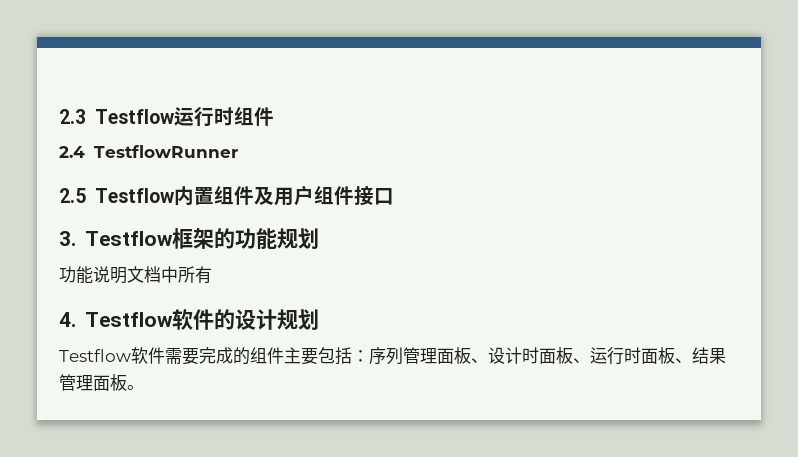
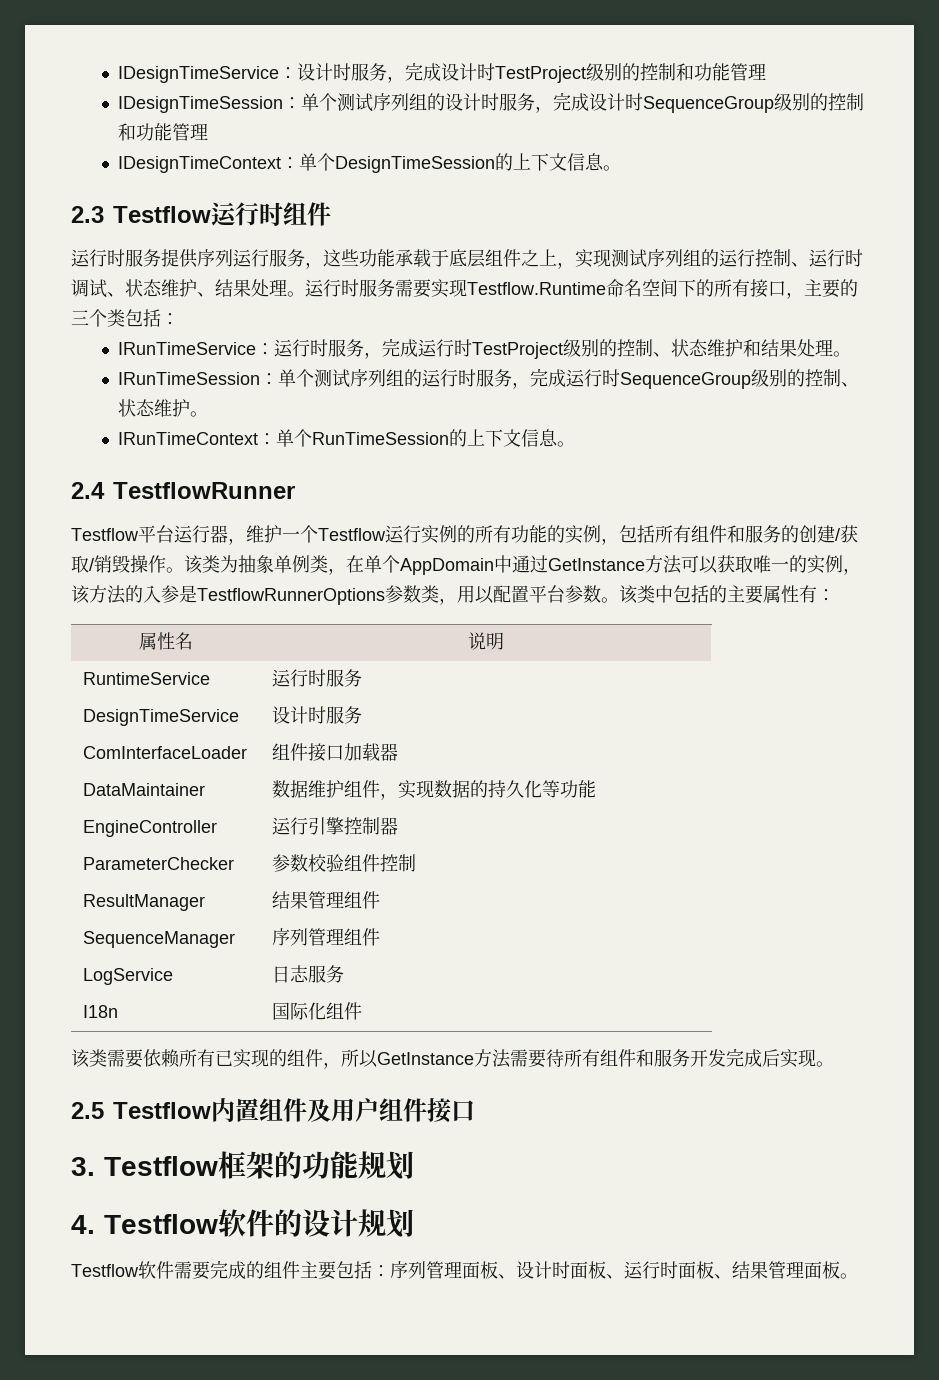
(59, 116) none -> [118,62,767,83] [118,92,865,113] [118,123,209,141] [118,153,622,173] IDesignTimeService：设计时服务，完成设计时TestProject级别的控制和功能管理 // IDesignTimeSession：单个测试序列组的设计时服务，完成设计时SequenceGroup级别的控制和功能管理 // IDesignTimeContext：单个DesignTimeSession的上下文信息。 //
[59,145,238,158] 2.4 TestflowRunner -> [71,249,863,269] [71,279,858,299] [71,309,179,327] [118,338,852,359] [118,368,860,389] [118,399,209,417] [118,429,576,447] [71,482,295,499] [71,525,858,545] [71,555,861,575] [71,585,835,605] [139,632,193,650] [467,632,504,650] [83,672,211,685] [272,669,363,687] [83,709,240,726] [272,706,363,724] [83,746,248,759] [272,743,399,762] [83,783,206,796] [272,780,597,800] [83,820,218,837] [272,817,399,835] [83,857,235,870] [272,854,417,872] [83,894,206,911] [272,891,381,909] [83,931,236,948] [272,928,381,946] [83,968,174,985] [272,965,345,983] [83,1005,119,1018] [272,1002,363,1020] [71,1048,834,1069] 运行时服务提供序列运行服务，这些功能承载于底层组件之上，实现测试序列组的运行控制、运行时调试、状态维护、结果处理。运行时服务需要实现Testflow.Runtime命名空间下的所有接口，主要的三个类包括： // IRunTimeService：运行时服务，完成运行时TestProject级别的控制、状态维护和结果处理。 // IRunTimeSession：单个测试序列组的运行时服务，完成运行时SequenceGroup级别的控制、状态维护。 // IRunTimeContext：单个RunTimeSession的上下文信息。 // 2.4 TestflowRunner // Testflow平台运行器，维护一个Testflow运行实例的所有功能的实例，包括所有组件和服务的创建/获取/销毁操作。该类为抽象单例类，在单个AppDomain中通过GetInstance方法可以获取唯一的实例，该方法的入参是TestflowRunnerOptions参数类，用以配置平台参数。该类中包括的主要属性有： // 属性名 | 说明 // RuntimeService | 运行时服务 // DesignTimeService | 设计时服务 // ComInterfaceLoader | 组件接口加载器 // DataMaintainer | 数据维护组件，实现数据的持久化等功能 // EngineController | 运行引擎控制器 // ParameterChecker | 参数校验组件控制 // ResultManager | 结果管理组件 // SequenceManager | 序列管理组件 // LogService | 日志服务 // I18n | 国际化组件 // 该类需要依赖所有已实现的组件，所以GetInstance方法需要待所有组件和服务开发完成后实现。
[59,266,212,284] // 功能说明文档中所有 -> (414, 1165) none

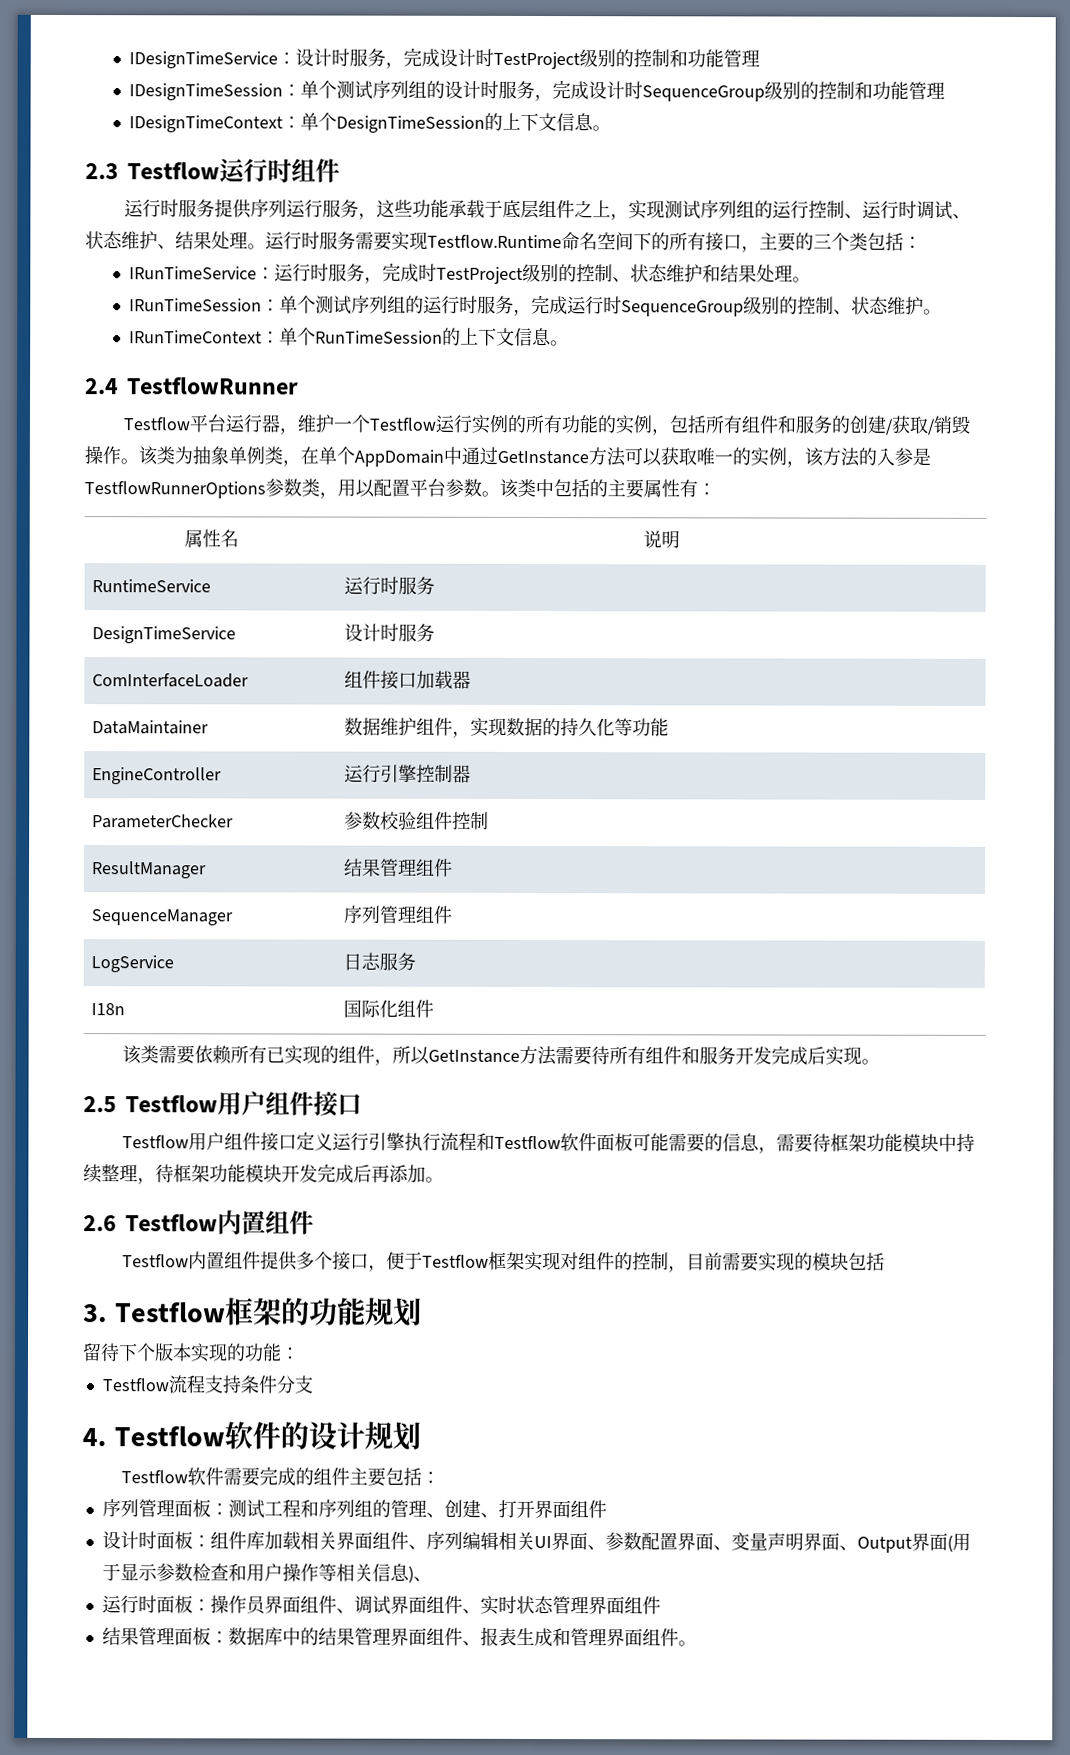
[418,339,455,357] 运行 -> (420, 272) none
[211,1098,475,1123] 内置组件及用户组件接口 -> [217,1091,362,1117] [121,1131,975,1154] [83,1163,444,1185] [83,1210,314,1235] [121,1251,885,1273] 用户组件接口 // Testflow用户组件接口定义运行引擎执行流程和Testflow软件面板可能需要的信息，需要待框架功能模块中持续整理，待框架功能模块开发完成后再添加。 // 2.6 Testflow内置组件 // Testflow内置组件提供多个接口，便于Testflow框架实现对组件的控制，目前需要实现的模块包括
(414, 1165) none -> [82,1343,300,1363] [101,1375,313,1394] // 留待下个版本实现的功能： // Testflow流程支持条件分支
(390, 1271) none -> (440, 1477) //
[498,1261,840,1279] 、设计时面板、运行时面板、结果管理面板 -> [209,1499,607,1519] [101,1531,971,1553] [101,1563,432,1583] [101,1595,661,1615] [101,1626,679,1647] ：测试工程和序列组的管理、创建、打开界面组件 // 设计时面板：组件库加载相关界面组件、序列编辑相关UI界面、参数配置界面、变量声明界面、Output界面(用于显示参数检查和用户操作等相关信息)、 // 运行时面板：操作员界面组件、调试界面组件、实时状态管理界面组件 // 结果管理面板：数据库中的结果管理界面组件、报表生成和管理界面组件

